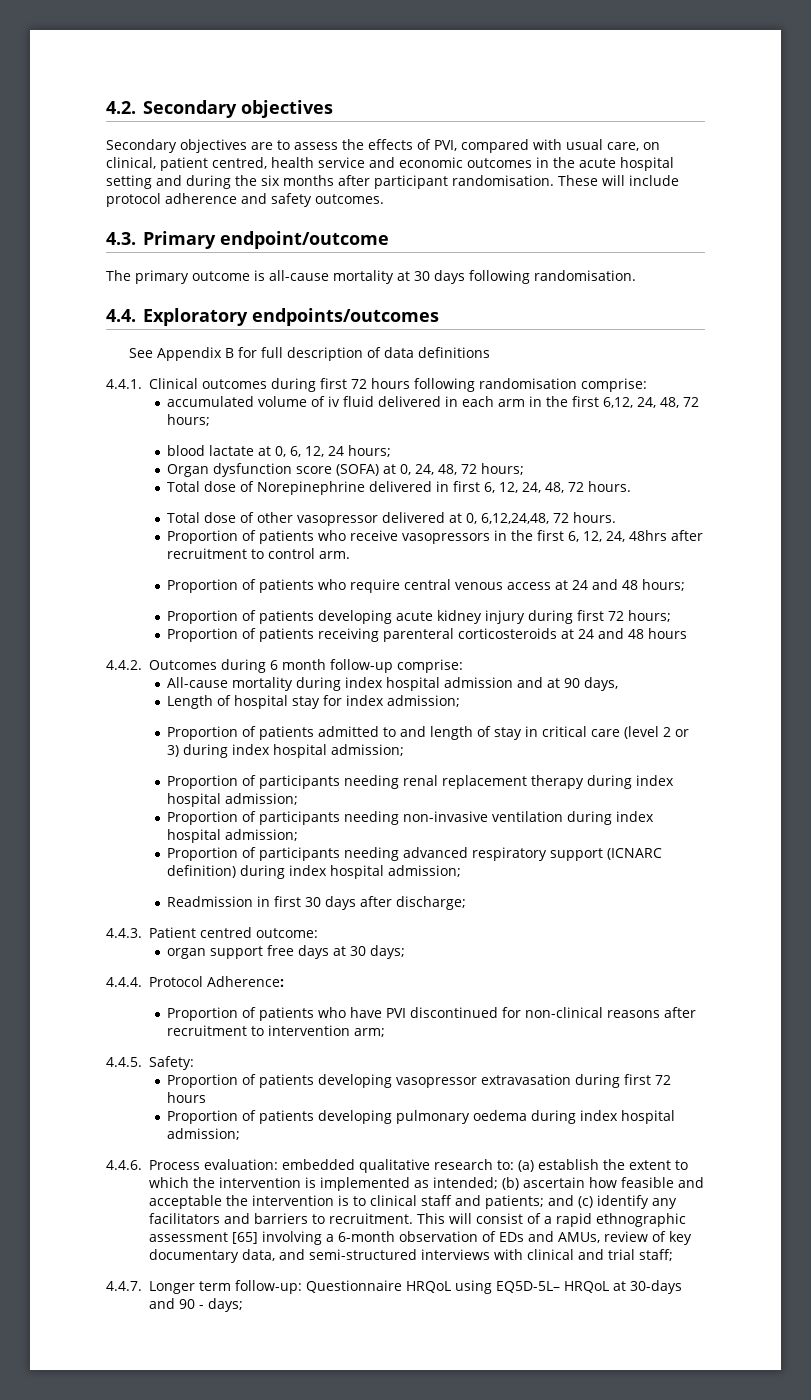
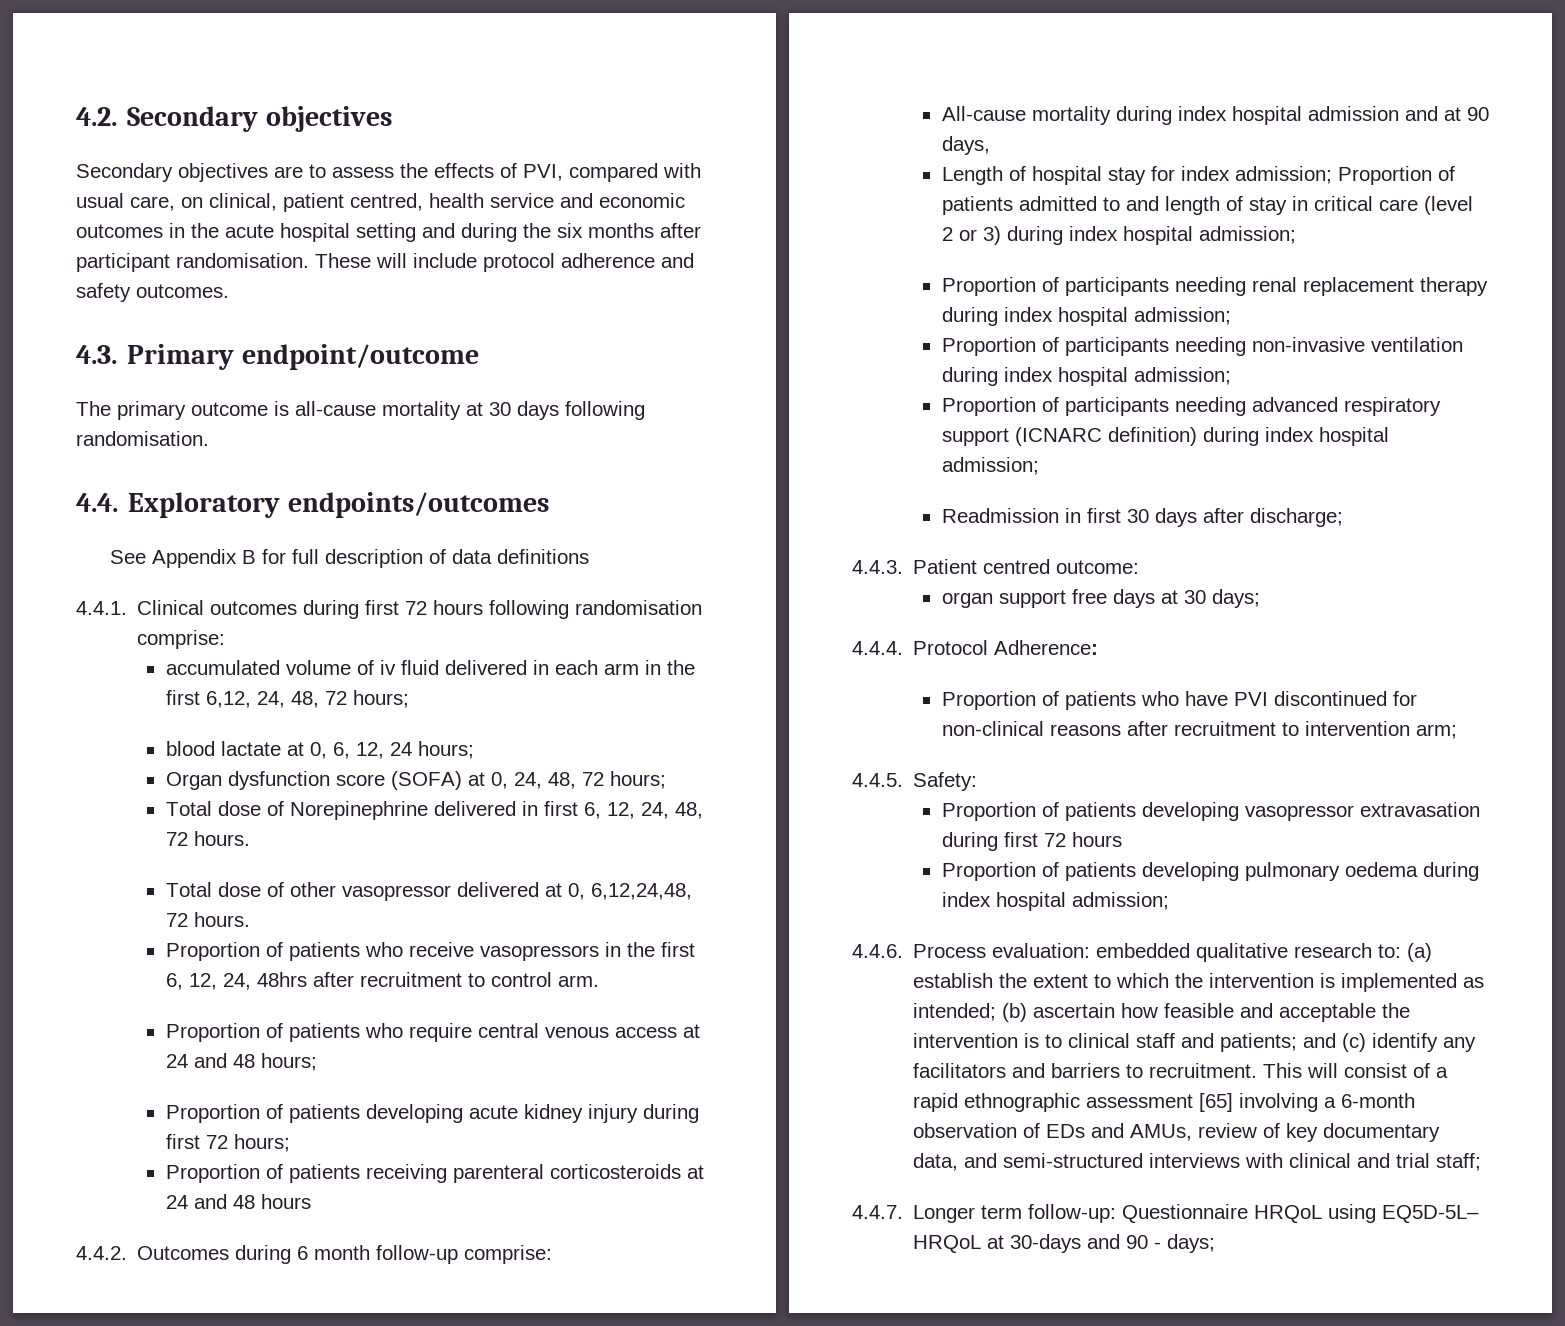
(461, 701) // -> (1332, 175) none

